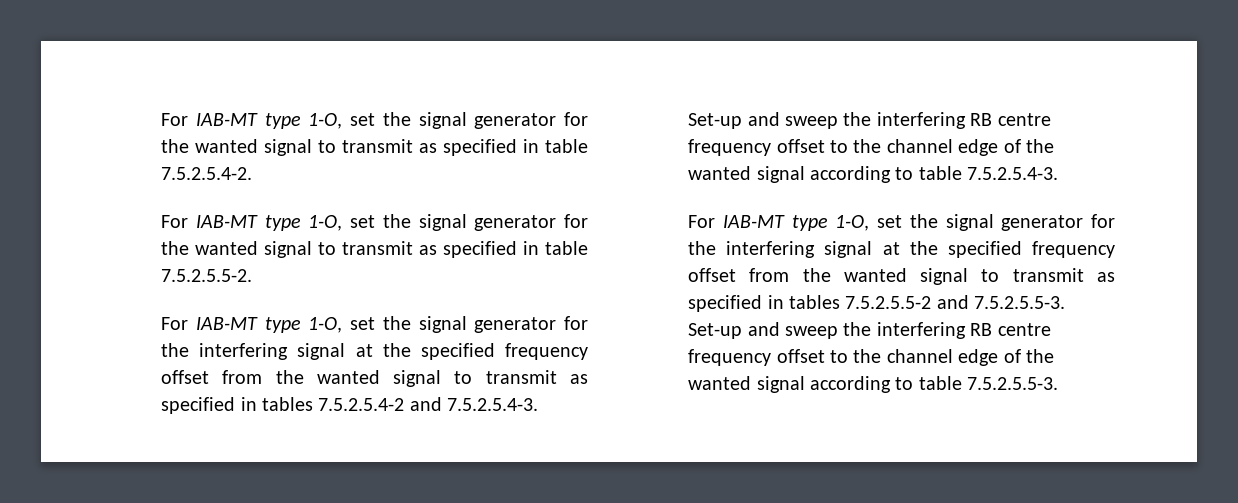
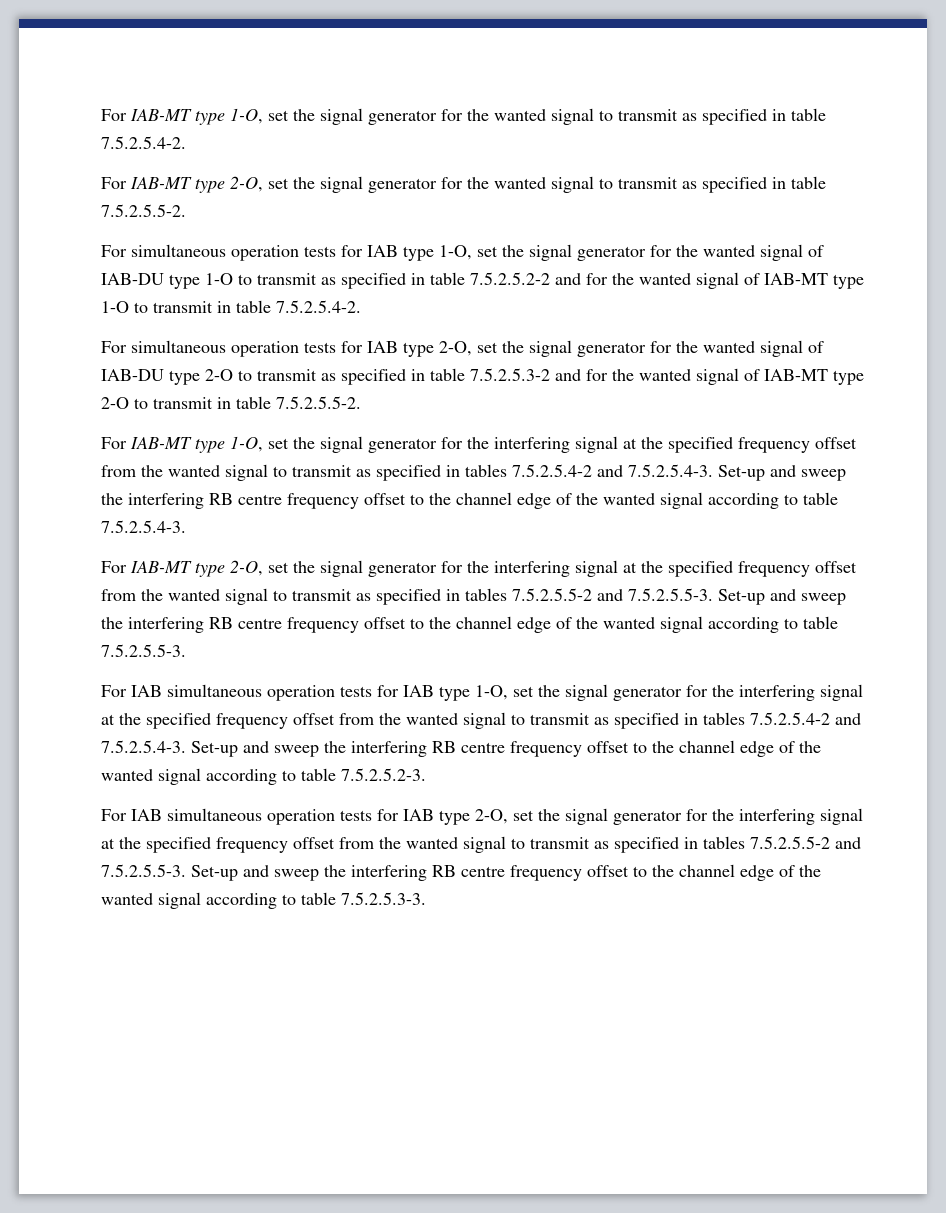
[308,215,343,231] 1-O, -> [230,176,264,192] 2-O,
(253, 275) none -> [101,244,825,261] [101,272,865,289] [101,300,362,313] [101,340,825,357] [101,368,865,385] [101,396,362,409] // For simultaneous operation tests for IAB type 1-O, set the signal generator for the wanted signal of IAB-DU type 1-O to transmit as specified in table 7.5.2.5.2-2 and for the wanted signal of IAB-MT type 1-O to transmit in table 7.5.2.5.4-2. // For simultaneous operation tests for IAB type 2-O, set the signal generator for the wanted signal of IAB-DU type 2-O to transmit as specified in table 7.5.2.5.3-2 and for the wanted signal of IAB-MT type 2-O to transmit in table 7.5.2.5.5-2.
[835,215,870,231] 1-O, -> [230,560,264,576] 2-O,
(1059, 383) none -> [101,684,864,701] [101,712,862,729] [101,740,822,757] [101,768,427,785] [101,808,864,825] [101,836,862,853] [101,864,822,881] [101,892,427,909] // For IAB simultaneous operation tests for IAB type 1-O, set the signal generator for the interfering signal at the specified frequency offset from the wanted signal to transmit as specified in tables 7.5.2.5.4-2 and 7.5.2.5.4-3. Set-up and sweep the interfering RB centre frequency offset to the channel edge of the wanted signal according to table 7.5.2.5.2-3. // For IAB simultaneous operation tests for IAB type 2-O, set the signal generator for the interfering signal at the specified frequency offset from the wanted signal to transmit as specified in tables 7.5.2.5.5-2 and 7.5.2.5.5-3. Set-up and sweep the interfering RB centre frequency offset to the channel edge of the wanted signal according to table 7.5.2.5.3-3.

